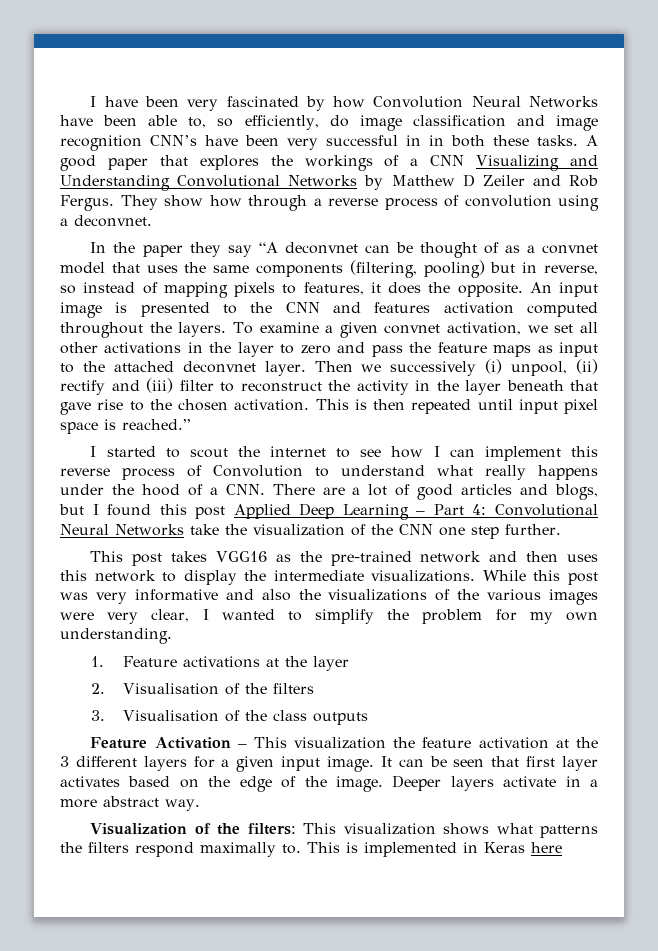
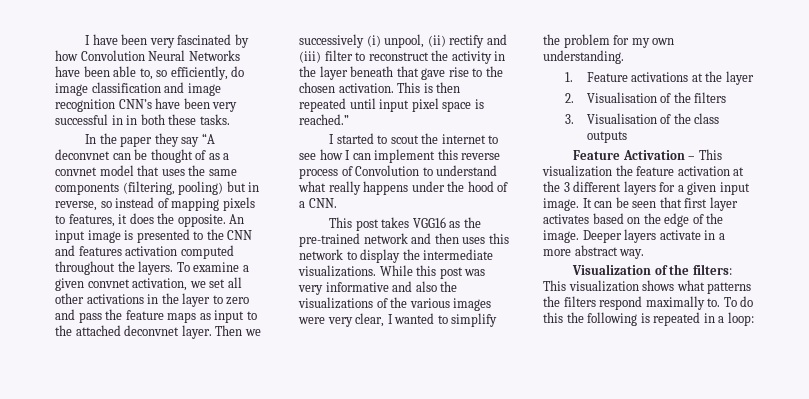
[586,135,598,146] [60,155,598,171] [60,174,598,191] [60,195,599,211] [60,215,152,227] A good paper that explores the workings of a CNN Visualizing and Understanding Convolutional Networks by Matthew D Zeiler and Rob Fergus. They show how through a reverse process of convolution using a deconvnet. -> (230, 119) none
[272,484,598,500] [59,503,598,520] [60,524,561,539] There are a lot of good articles and blogs, but I found this post Applied Deep Learning – Part 4: Convolutional Neural Networks take the visualization of the CNN one step further. -> (337, 203) none
[307,842,562,857] This is implemented in Keras here -> [723,296,754,307] [543,312,754,326] To do this the following is repeated in a loop:

